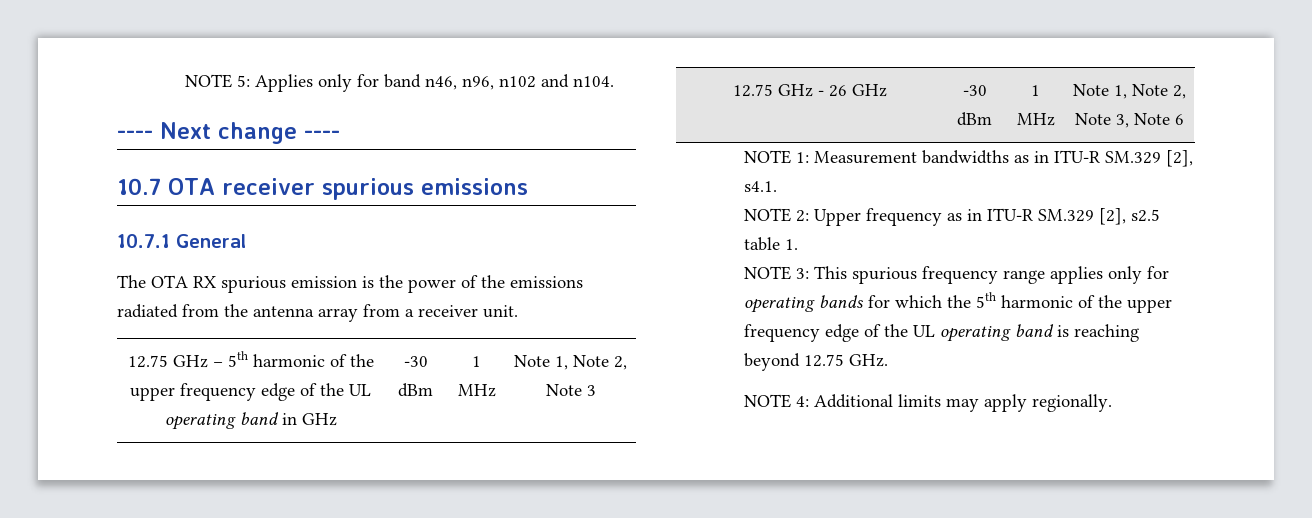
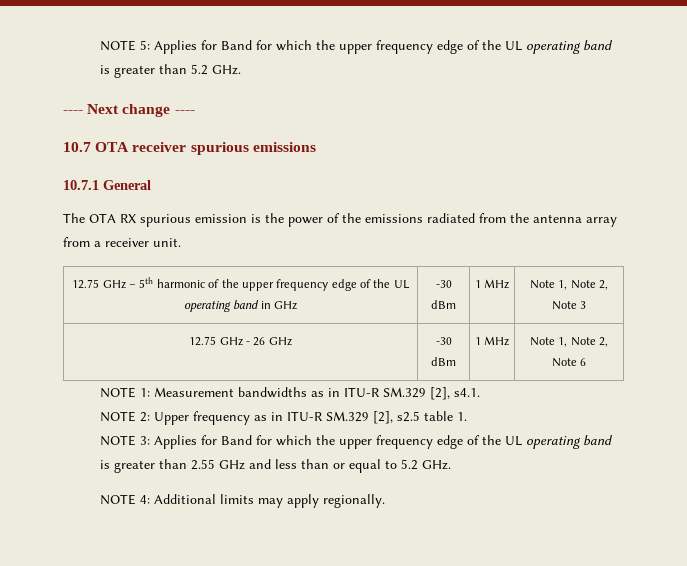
[317,74,614,92] only for band n46, n96, n102 and n104. -> [201,40,614,54] [100,64,242,78] for Band for which the upper frequency edge of the UL operating band is greater than 5.2 GHz.
[1116,113,1170,128] 3, Note -> (577, 362) none
[813,266,1169,284] [743,292,1095,313] This spurious frequency range applies only for operating bands for which the 5th harmonic of -> [154,435,313,449] Applies for Band for which
[1073,324,1139,342] [743,353,844,371] reaching beyond 12.75 -> [114,459,419,473] greater than 2.55 GHz and less than or equal to 5.2

